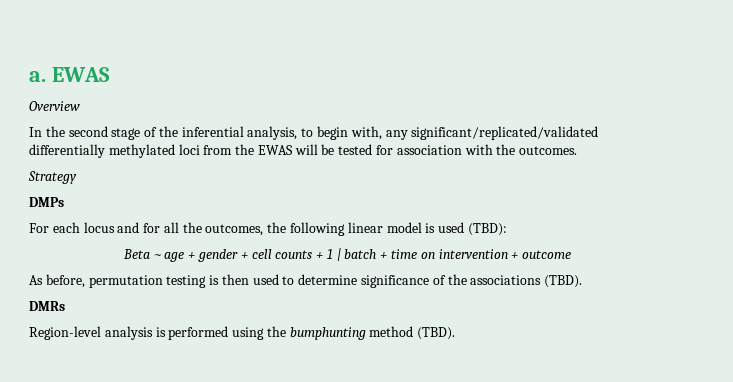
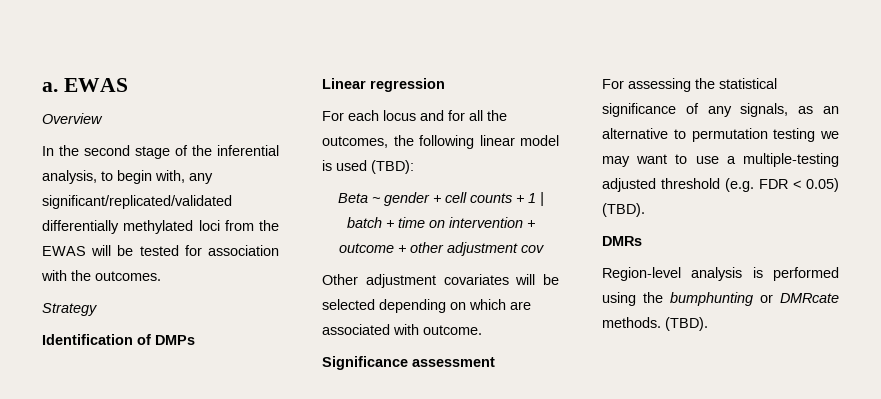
(77, 177) none -> [42,334,151,345] Identification of
(64, 202) none -> [322,78,445,92] // Linear regression
[164,252,196,262] age + -> (381, 200) none
[29,274,542,288] // As before, permutation testing is then used to determine significance of the associations -> [397,242,544,256] [322,274,559,288] [322,299,531,313] [322,324,482,335] [322,356,495,370] [602,78,777,92] [602,103,839,117] [602,128,839,142] [602,153,839,167] [602,178,839,192] + other adjustment cov // Other adjustment covariates will be selected depending on which are associated with outcome. // Significance assessment // For assessing the statistical significance of any signals, as an alternative to permutation testing we may want to use a multiple-testing adjusted threshold (e.g. FDR < 0.05)
[369,326,414,337] method -> [760,293,839,303] [602,317,661,328] or DMRcate methods.

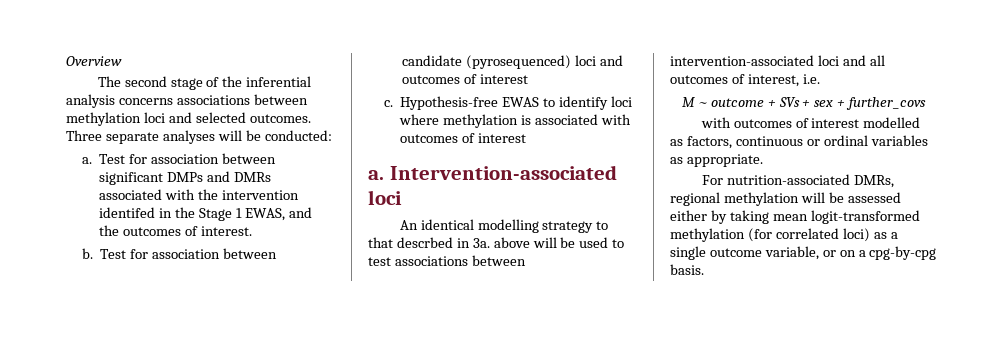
[42,78,128,92] a. EWAS // -> (66, 61) none
[42,145,79,156] In the -> [97,76,121,87] The
[42,170,213,184] [42,195,232,209] [42,220,279,234] [42,245,279,256] [41,270,161,281] [42,303,97,316] [42,334,195,345] [322,78,445,92] [322,110,507,121] [322,135,559,149] [322,160,414,174] [337,192,544,206] [346,217,535,228] [338,242,544,256] [322,274,559,288] [322,299,531,313] [322,324,482,335] [322,356,495,370] [602,78,777,92] [602,103,839,117] [602,128,839,142] [602,153,839,167] [602,178,839,192] [602,203,645,217] [602,236,642,246] [602,267,839,281] [602,292,839,306] [602,317,708,331] analysis, to begin with, any significant/replicated/validated differentially methylated loci from the EWAS will be tested for association with the outcomes. // Strategy // Identification of DMPs // Linear regression // For each locus and for all the outcomes, the following linear model is used (TBD): // Beta ~ gender + cell counts + 1 | batch + time on intervention + outcome + other adjustment cov // Other adjustment covariates will be selected depending on which are associated with outcome. // Significance assessment // For assessing the statistical significance of any signals, as an alternative to permutation testing we may want to use a multiple-testing adjusted threshold (e.g. FDR < 0.05) (TBD). // DMRs // Region-level analysis is performed using the bumphunting or DMRcate methods. (TBD). -> [66,94,308,108] [66,112,311,126] [66,130,332,144] [82,153,277,164] [99,171,272,185] [99,189,300,200] [99,207,312,221] [99,225,253,236] [82,248,278,259] [402,55,624,69] [402,74,529,84] [384,96,632,110] [399,114,631,128] [400,133,527,143] [368,165,617,180] [368,190,402,205] [399,219,609,233] [368,237,625,248] [368,255,526,266] [670,55,885,66] [670,74,820,87] [681,97,927,110] [700,117,921,128] [670,135,928,149] [670,154,763,167] [701,174,894,188] [670,192,901,206] [670,210,920,224] [670,228,898,242] [670,246,937,260] [670,264,704,275] analysis concerns associations between methylation loci and selected outcomes. Three separate analyses will be conducted: // a. Test for association between significant DMPs and DMRs associated with the intervention identifed in the Stage 1 EWAS, and the outcomes of interest. // b. Test for association between candidate (pyrosequenced) loci and outcomes of interest // c. Hypothesis-free EWAS to identify loci where methylation is associated with outcomes of interest // a. Intervention-associated loci // An identical modelling strategy to that descrbed in 3a. above will be used to test associations between intervention-associated loci and all outcomes of interest, i.e. // M ~ outcome + SVs + sex + further_covs // with outcomes of interest modelled as factors, continuous or ordinal variables as appropriate. // For nutrition-associated DMRs, regional methylation will be assessed either by taking mean logit-transformed methylation (for correlated loci) as a single outcome variable, or on a cpg-by-cpg basis.

